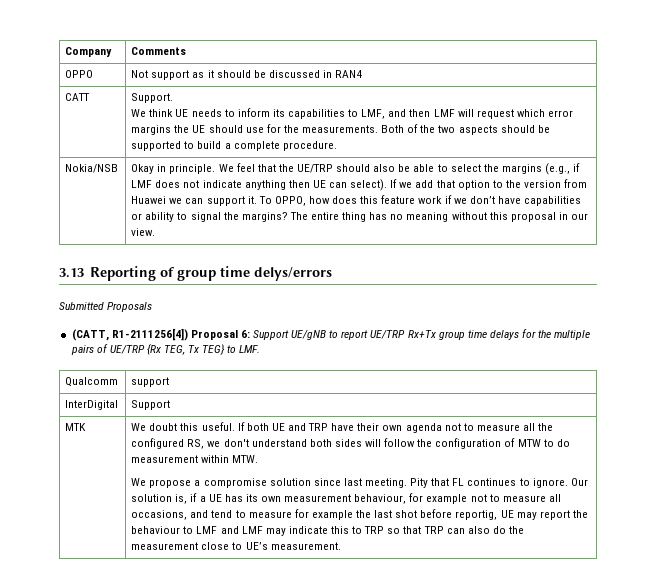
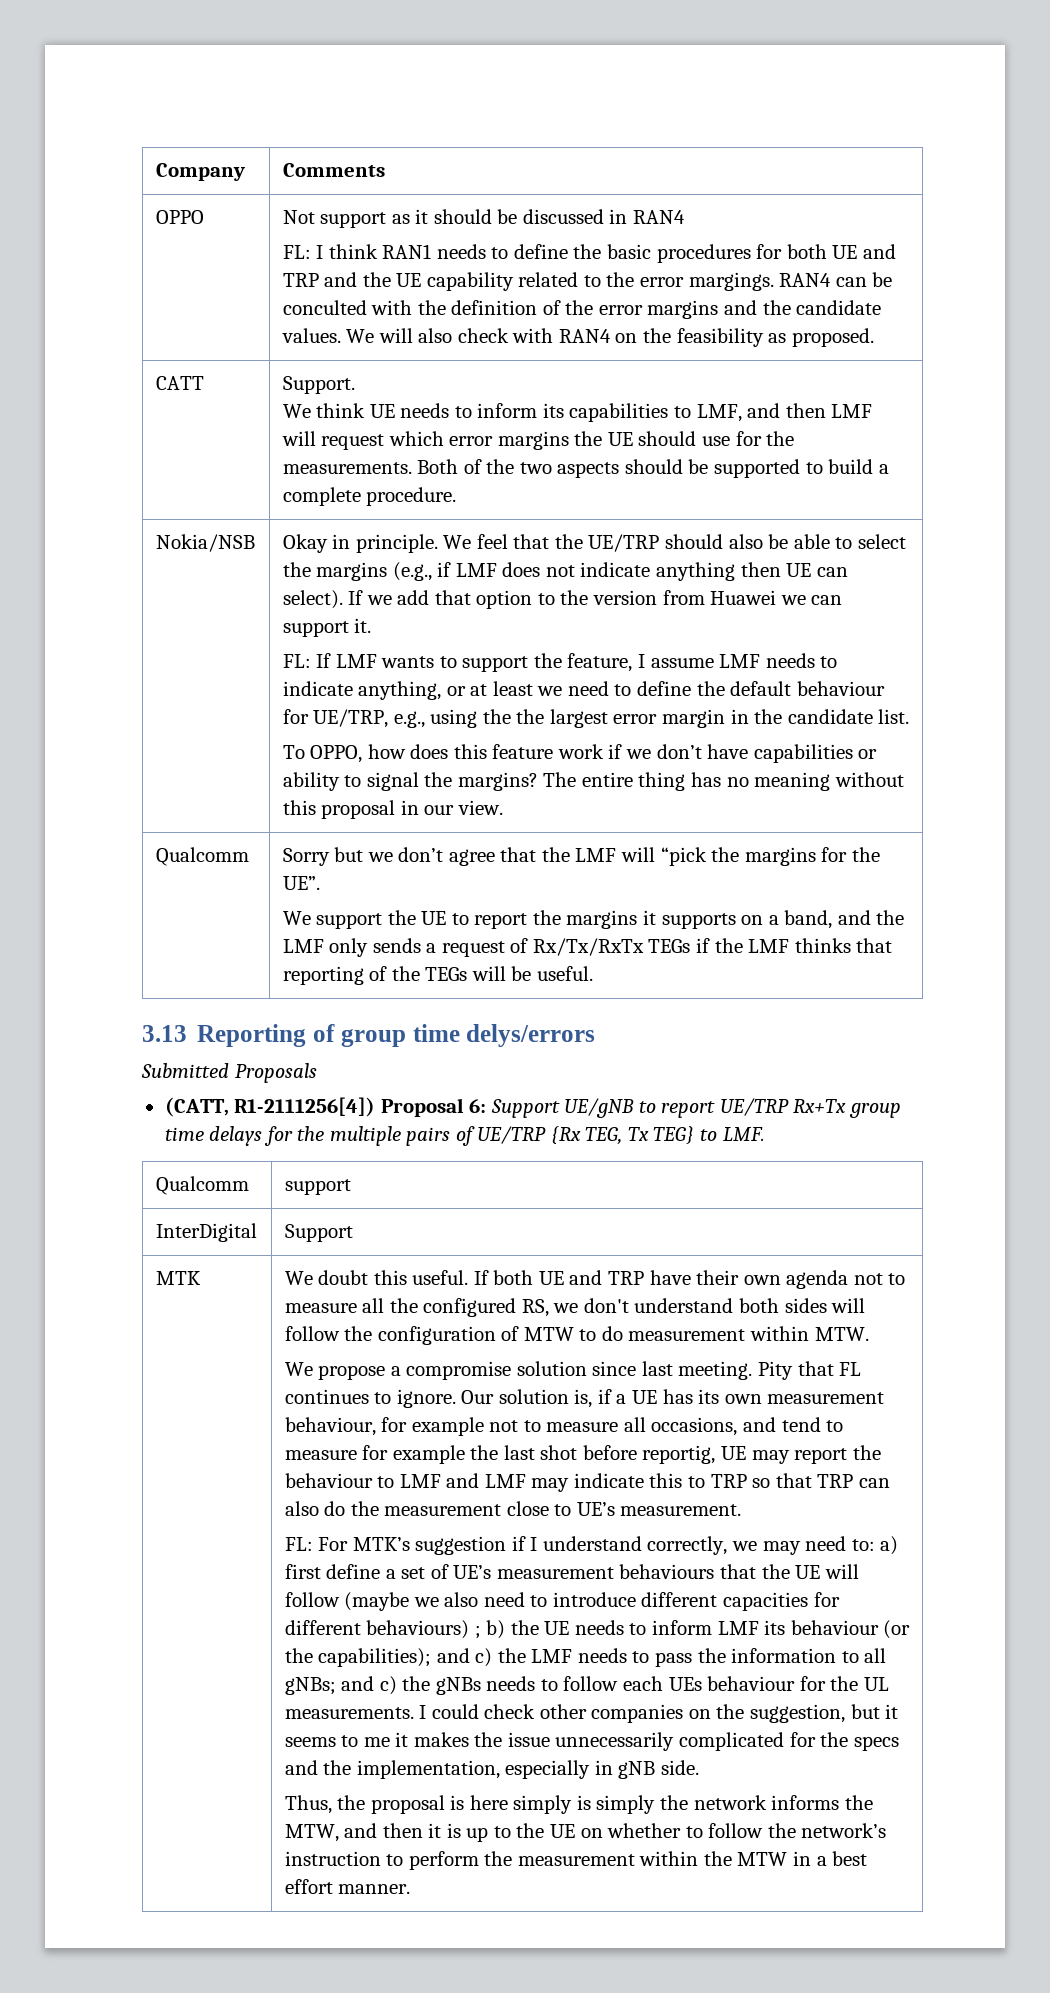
(363, 74) none -> [282,244,896,263] [282,272,893,291] [282,300,882,319] [281,328,874,347] // FL: I think RAN1 needs to define the basic procedures for both UE and TRP and the UE capability related to the error margings. RAN4 can be conculted with the definition of the error margins and the candidate values. We will also check with RAN4 on the feasibility as proposed.
(257, 200) none -> [282,653,838,672] [282,681,885,700] [282,709,910,728] // FL: If LMF wants to support the feature, I assume LMF needs to indicate anything, or at least we need to define the default behaviour for UE/TRP, e.g., using the the largest error margin in the candidate list. //
(156, 232) none -> [155,847,249,866] [282,847,880,866] [282,876,320,890] [282,910,905,929] [282,938,893,957] [282,966,593,985] // Qualcomm | Sorry but we don’t agree that the LMF will “pick the margins for the UE”. // We support the UE to report the margins it supports on a band, and the LMF only sends a request of Rx/Tx/RxTx TEGs if the LMF thinks that reporting of the TEGs will be useful.
(341, 546) none -> [284,1536,899,1555] [284,1564,859,1579] [284,1592,840,1611] [284,1620,911,1639] [284,1648,887,1667] [284,1676,889,1695] [284,1704,899,1723] [284,1732,899,1751] [284,1760,699,1779] [284,1795,873,1814] [284,1823,887,1842] [284,1851,868,1870] [284,1879,411,1894] // FL: For MTK’s suggestion if I understand correctly, we may need to: a) first define a set of UE’s measurement behaviours that the UE will follow (maybe we also need to introduce different capacities for different behaviours) ; b) the UE needs to inform LMF its behaviour (or the capabilities); and c) the LMF needs to pass the information to all gNBs; and c) the gNBs needs to follow each UEs behaviour for the UL measurements. I could check other companies on the suggestion, but it seems to me it makes the issue unnecessarily complicated for the specs and the implementation, especially in gNB side. // Thus, the proposal is here simply is simply the network informs the MTW, and then it is up to the UE on whether to follow the network’s instruction to perform the measurement within the MTW in a best effort manner.

